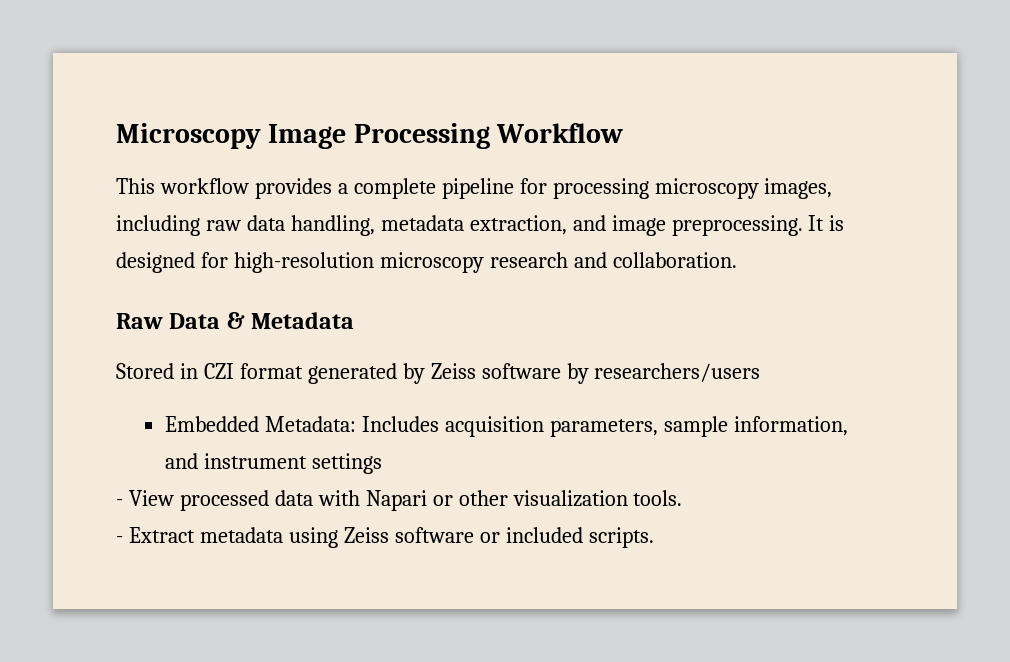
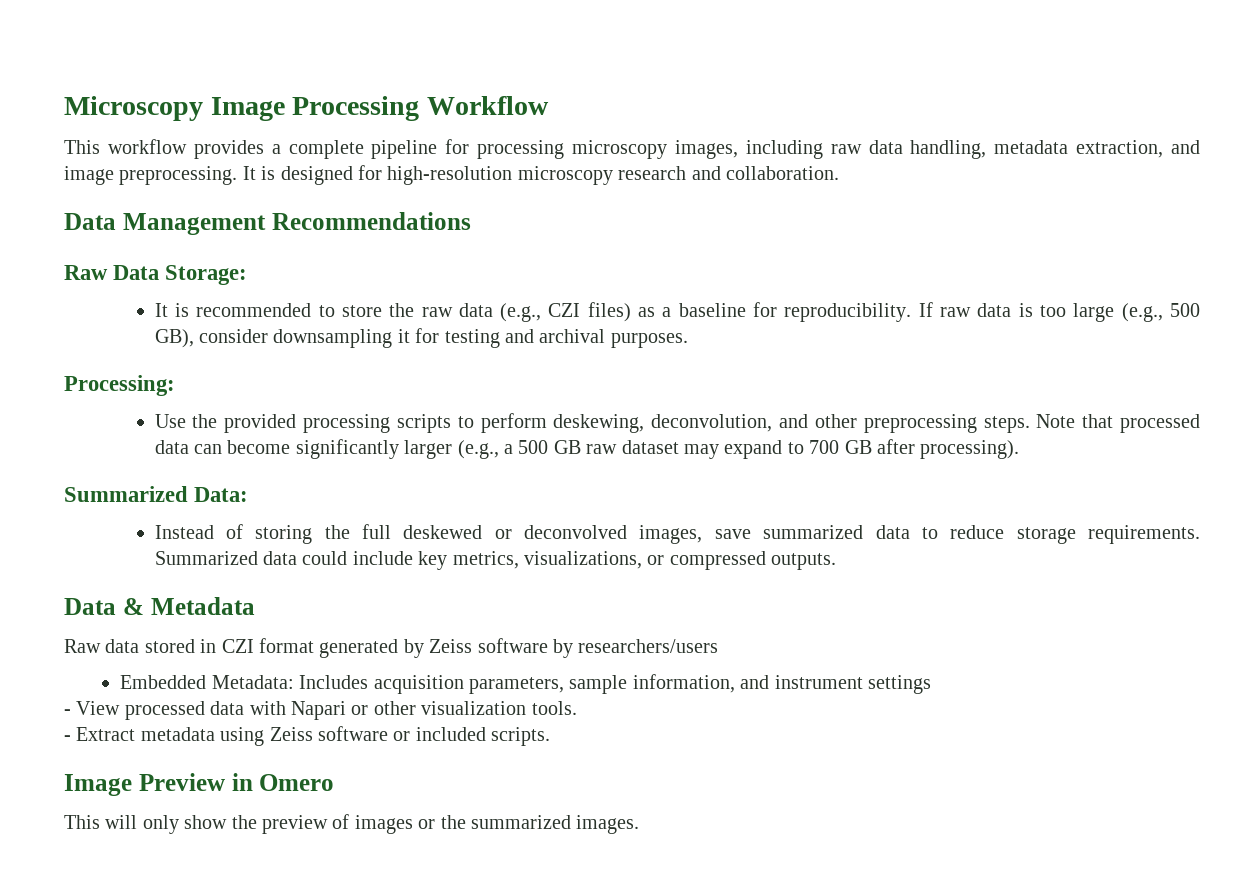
(737, 260) none -> [64,212,471,235] // Data Management Recommendations
(221, 321) none -> [165,265,248,285] [154,302,1200,322] [154,328,688,348] [64,375,175,396] [154,413,1200,433] [154,439,1020,459] [64,486,249,502] [154,524,1201,544] [154,551,837,570] [64,598,116,615] Storage: // It is recommended to store the raw data (e.g., CZI files) as a baseline for reproducibility. If raw data is too large (e.g., 500 GB), consider downsampling it for testing and archival purposes. // Processing: // Use the provided processing scripts to perform deskewing, deconvolution, and other preprocessing steps. Note that processed data can become significantly larger (e.g., a 500 GB raw dataset may expand to 700 GB after processing). // Summarized Data: // Instead of storing the full deskewed or deconvolved images, save summarized data to reduce storage requirements. Summarized data could include key metrics, visualizations, or compressed outputs. // Data
[116,363,174,379] Stored -> [64,639,195,653] Raw data stored
(654, 537) none -> [64,773,335,796] [64,814,640,834] // Image Preview in Omero // This will only show the preview of images or the summarized images.

